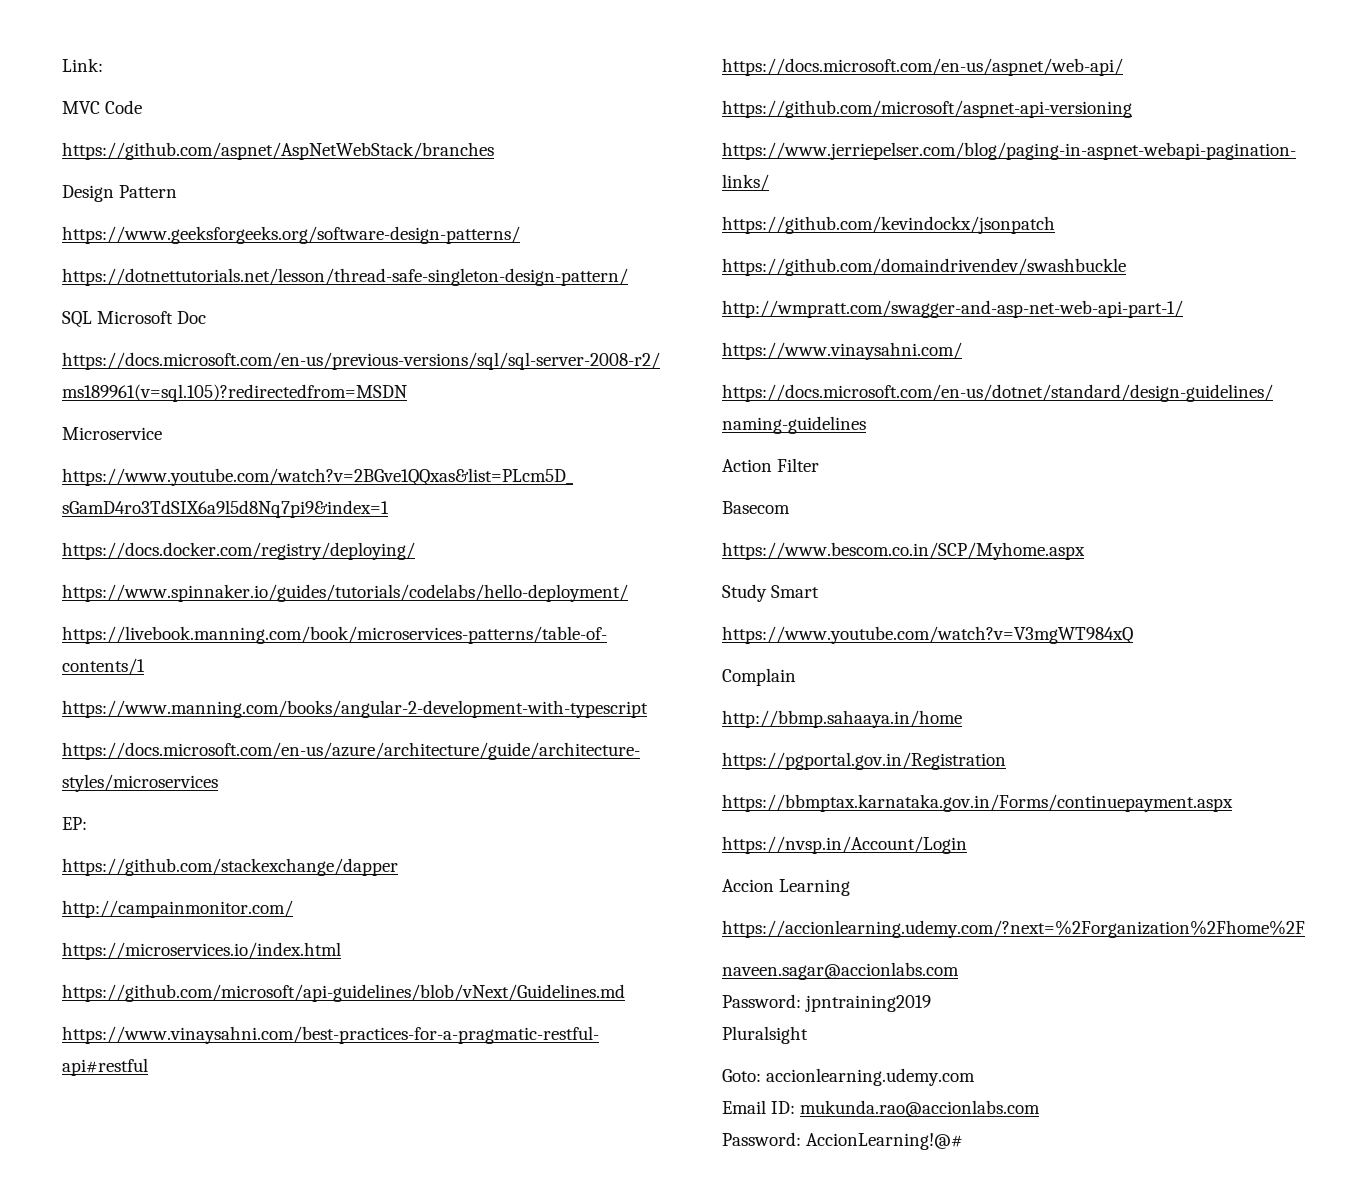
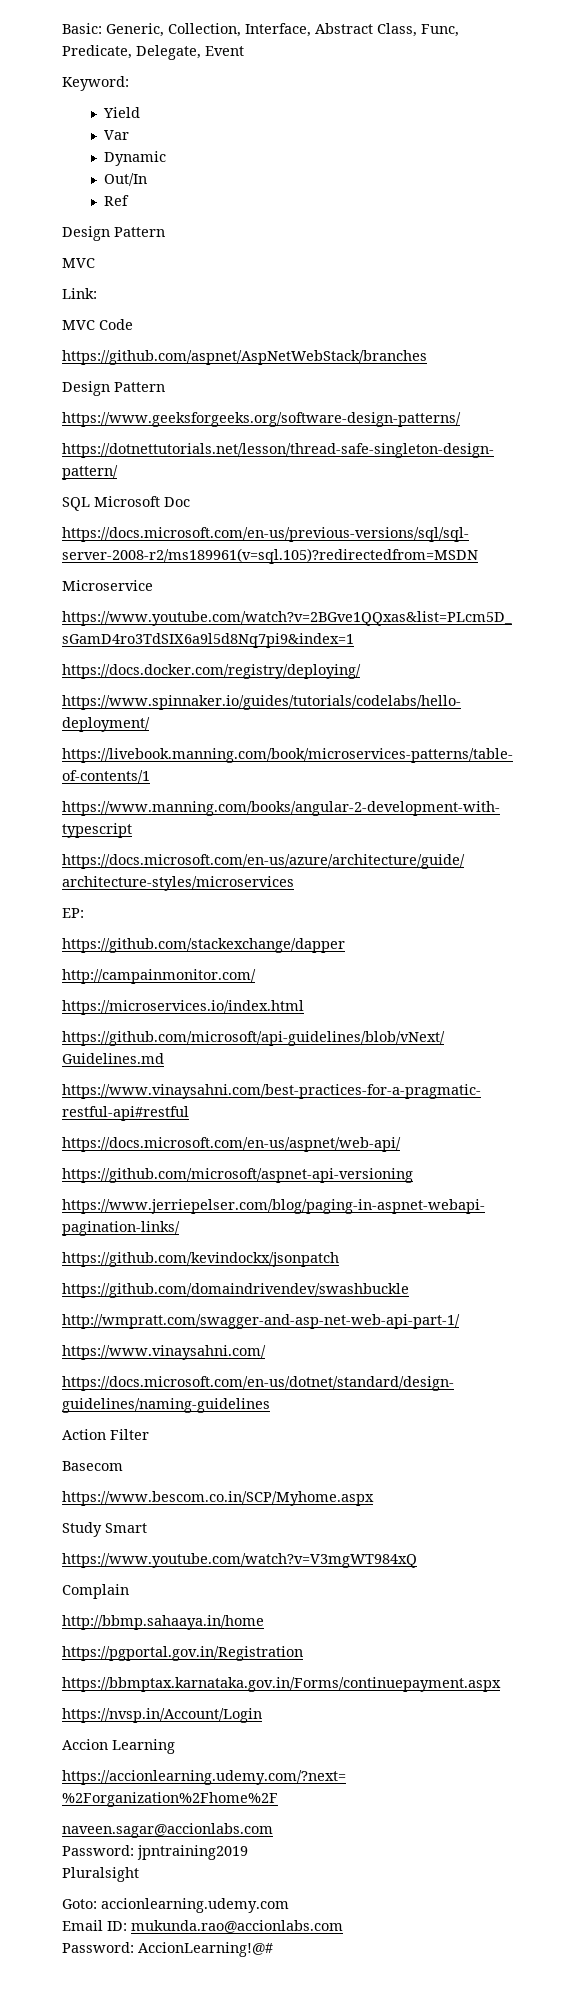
(62, 65) none -> [62,23,459,37] [62,45,244,60] [62,76,129,91] [103,107,141,118] [104,130,130,140] [104,151,167,166] [104,173,148,186] [104,195,130,206] [62,226,165,241] [62,258,95,268] Basic: Generic, Collection, Interface, Abstract Class, Func, Predicate, Delegate, Event // Keyword: // Yield // Var // Dynamic // Out/In // Ref // Design Pattern // MVC //

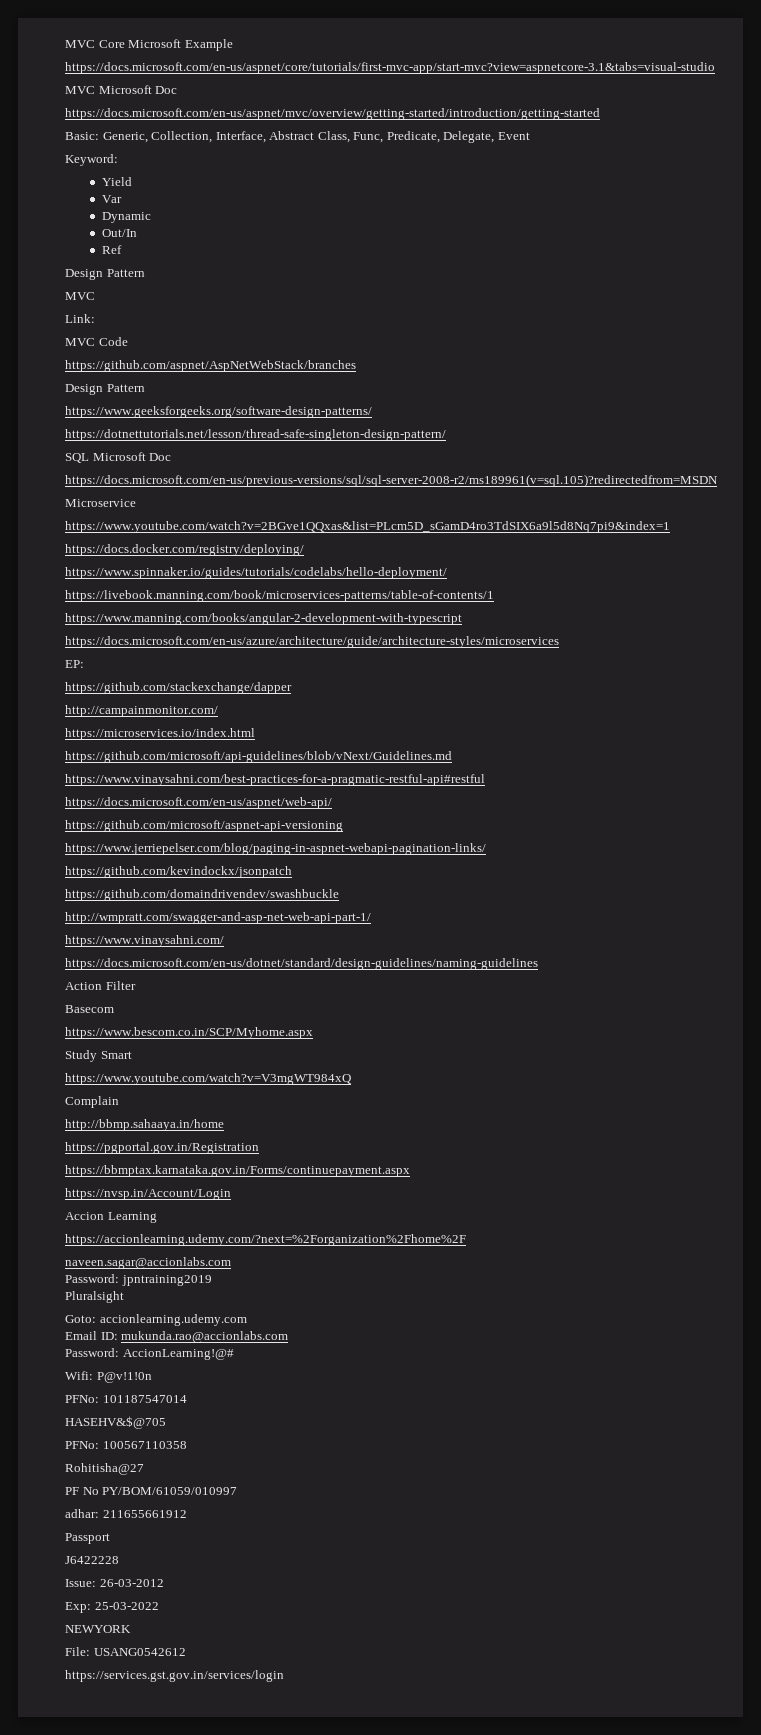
(62, 28) none -> [65,39,233,51] [65,62,715,74] [65,85,178,94] [65,108,600,120] MVC Core Microsoft Example // https://docs.microsoft.com/en-us/aspnet/core/tutorials/first-mvc-app/start-mvc?view=aspnetcore-3.1&tabs=visual-studio // MVC Microsoft Doc // https://docs.microsoft.com/en-us/aspnet/mvc/overview/getting-started/introduction/getting-started //
(273, 1949) none -> [65,1371,152,1383] [65,1395,187,1403] [65,1416,166,1429] [65,1441,187,1449] [65,1463,144,1475] [65,1487,238,1495] [65,1509,187,1518] [65,1533,110,1544] [65,1556,119,1564] [65,1579,164,1587] [65,1602,159,1613] [65,1625,131,1633] [65,1647,186,1656] [65,1670,284,1682] // Wifi: P@v!1!0n // PFNo: 101187547014 // HASEHV&$@705 // PFNo: 100567110358 // Rohitisha@27 // PF No PY/BOM/61059/010997 // adhar: 211655661912 // Passport // J6422228 // Issue: 26-03-2012 // Exp: 25-03-2022 // NEWYORK // File: USANG0542612 // https://services.gst.gov.in/services/login

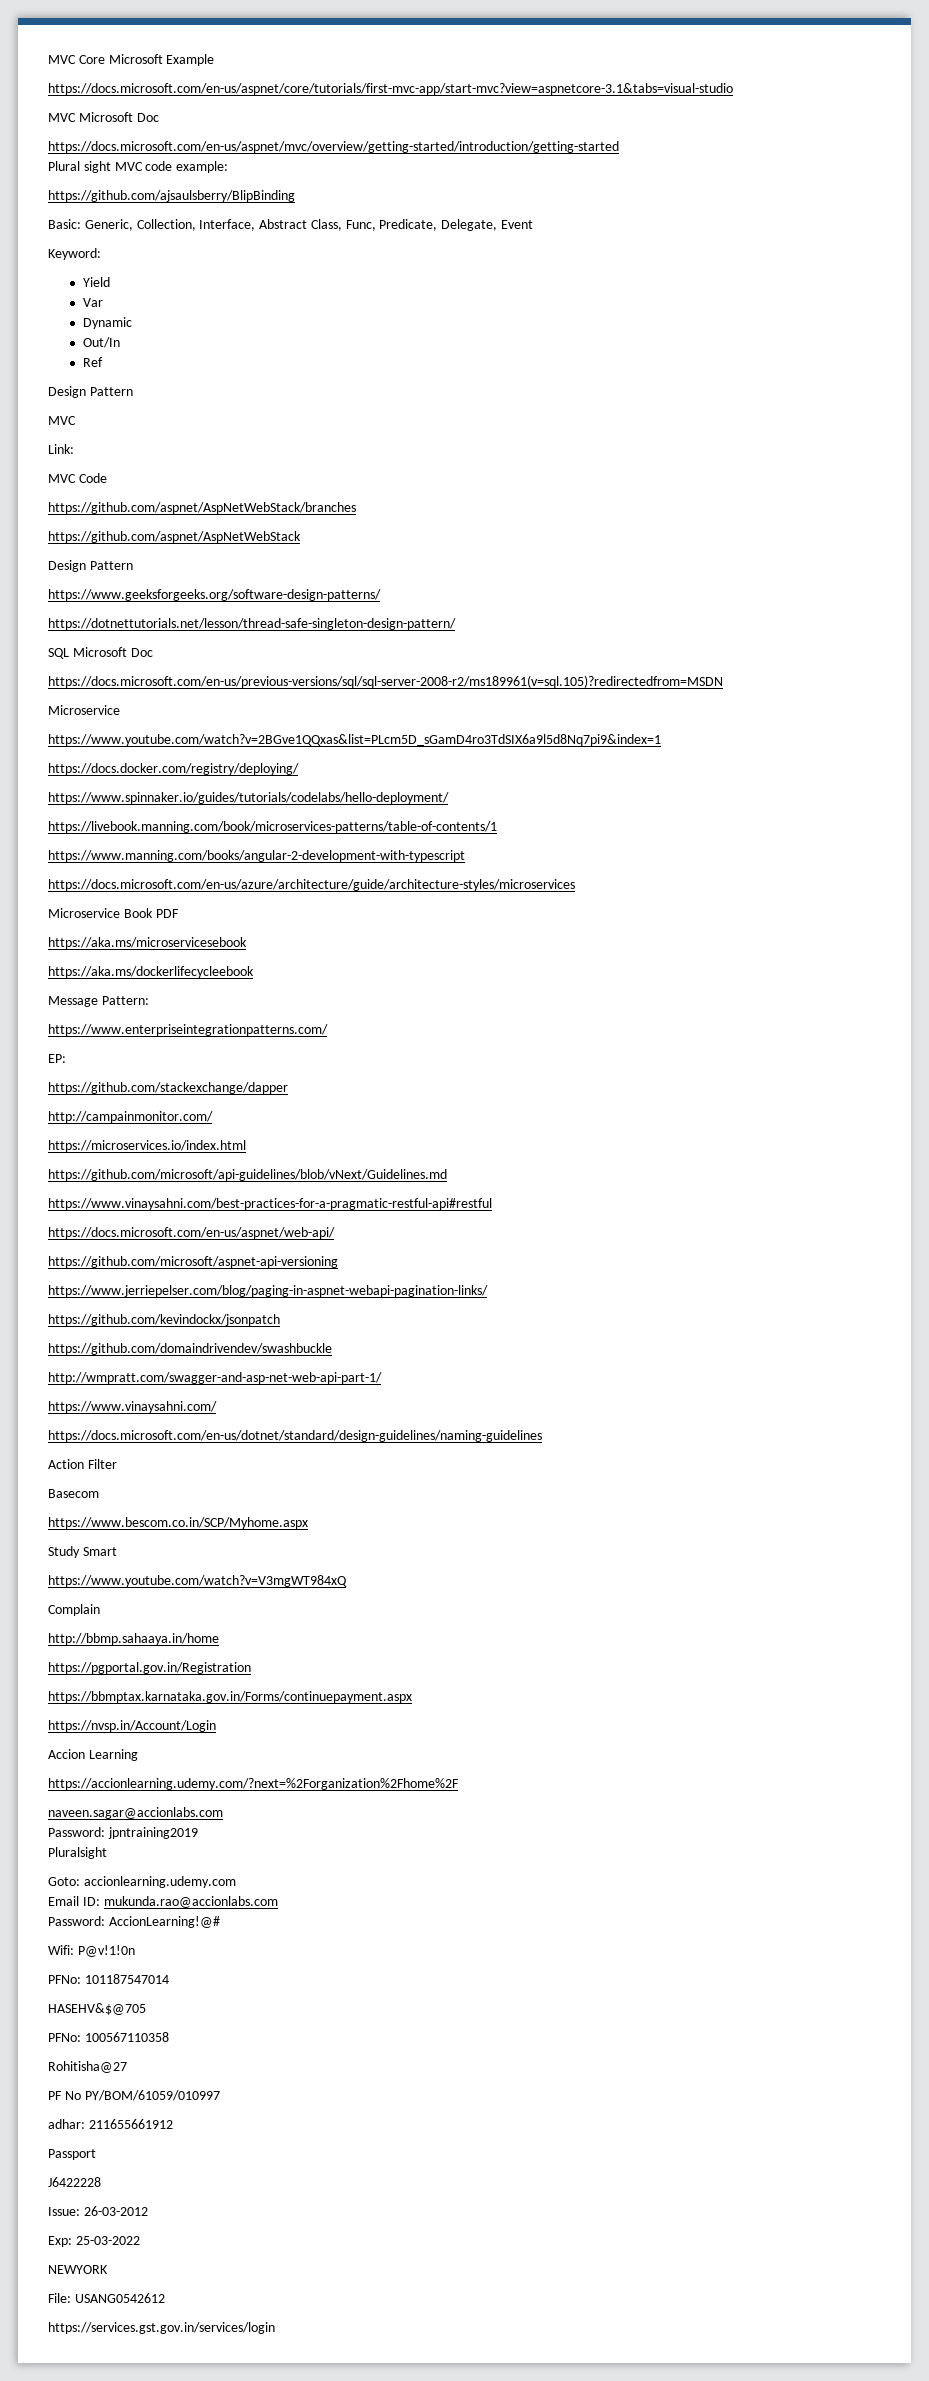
(600, 114) none -> [48,161,229,173] [48,190,295,202] // Plural sight MVC code example: // https://github.com/ajsaulsberry/BlipBinding
(356, 366) none -> [48,531,301,543] // https://github.com/aspnet/AspNetWebStack
(559, 642) none -> [48,908,179,918] [48,937,247,949] [48,966,254,978] [48,996,149,1007] [48,1024,328,1036] // Microservice Book PDF // https://aka.ms/microservicesebook // https://aka.ms/dockerlifecycleebook // Message Pattern: // https://www.enterpriseintegrationpatterns.com/

